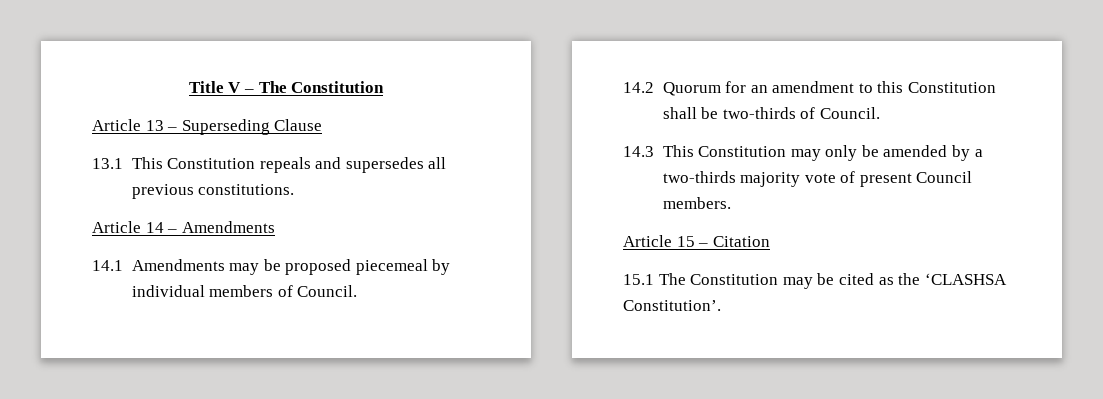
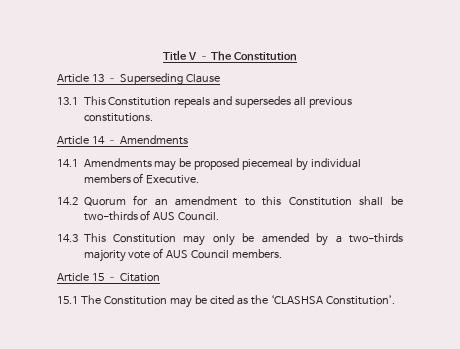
[297,285,358,297] Council. -> [146,175,200,184] Executive.
(816, 113) none -> [153,212,176,221] AUS
[859,173,912,187] present -> [166,250,189,259] AUS

